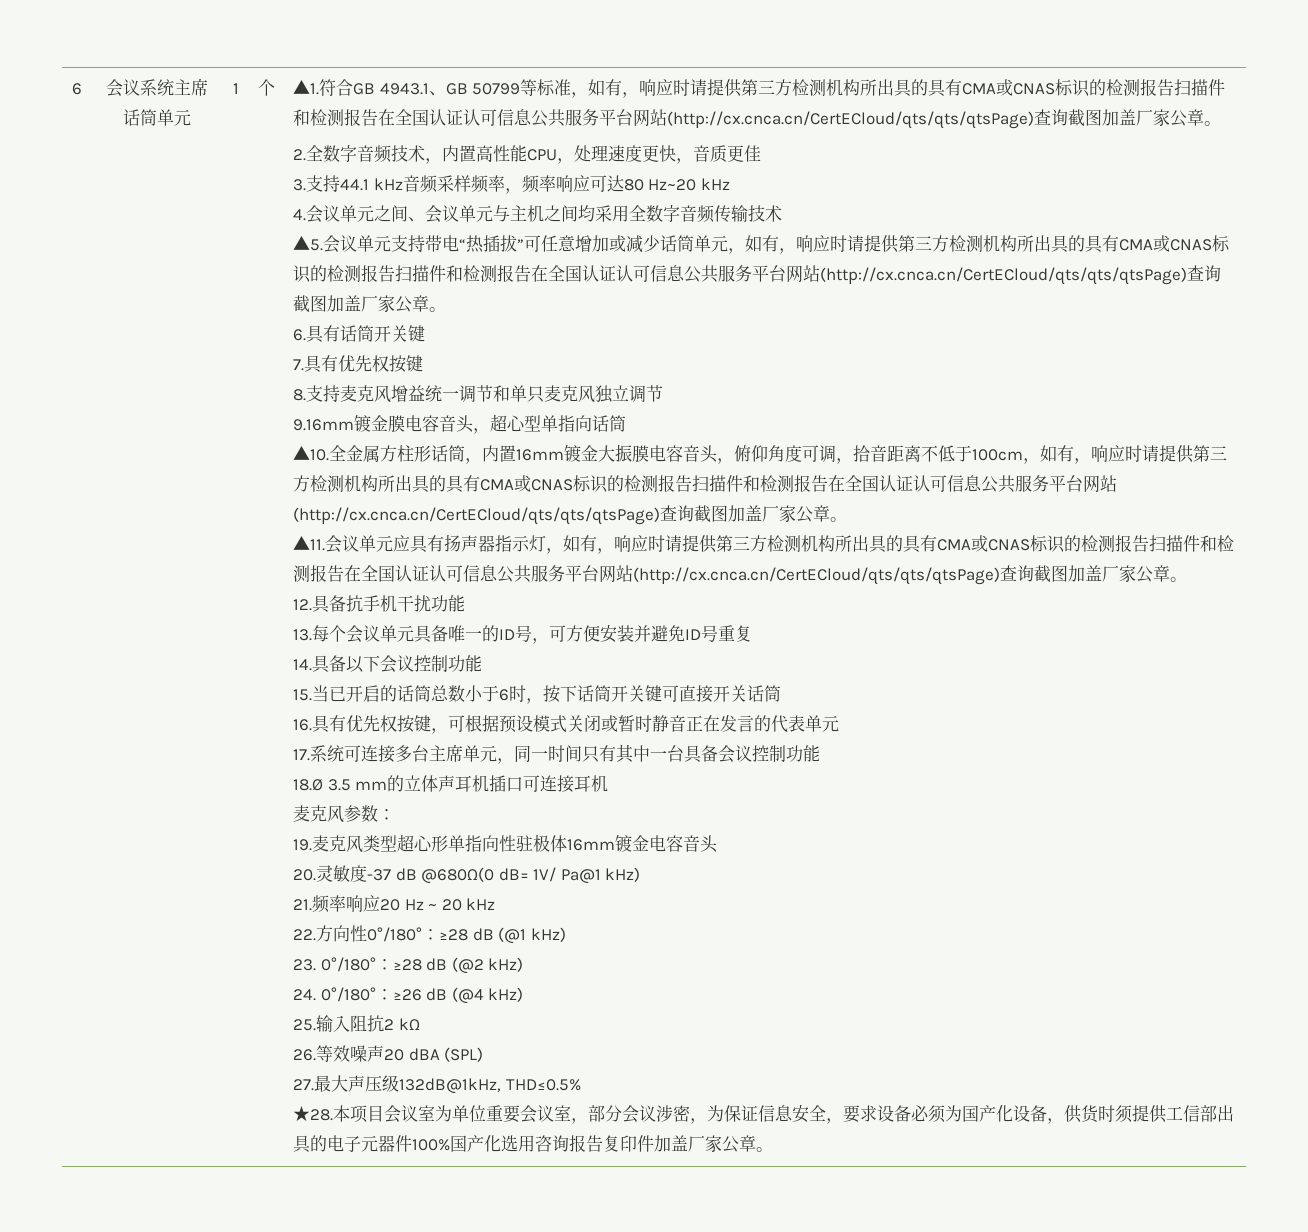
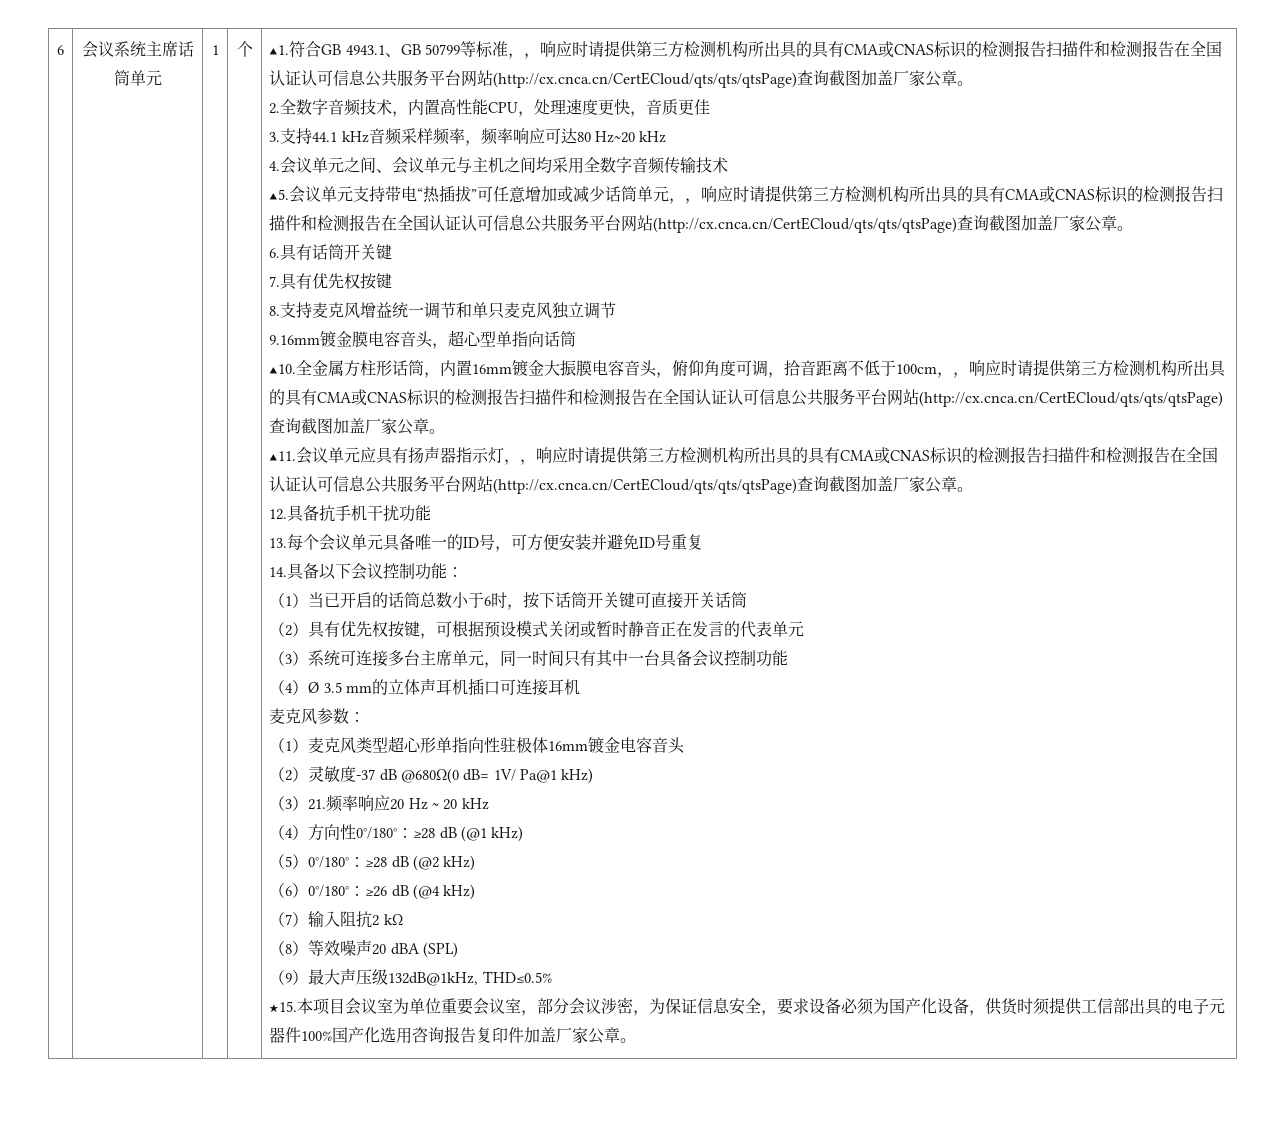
[588,79,623,96] 如有 -> (525, 56) none
[744,235,779,252] 如有 -> (686, 201) none
[1039,445,1074,462] 如有 -> (954, 375) none
[562,535,597,552] 如有 -> (521, 462) none
[292,689,312,701] // 15. -> [447,567,464,577] [269,593,309,608] ： // （1）
[292,719,312,731] 16. -> [269,622,309,637] （2）
[292,749,310,761] 17. -> [269,651,309,666] （3）
[292,779,323,791] 18.Ø -> [269,680,320,695] （4）Ø
[292,839,312,851] 19. -> [269,738,309,753] （1）
[292,869,316,881] 20. -> [269,767,309,782] （2）
(641, 874) none -> [269,796,309,811] （3）
[292,929,316,941] 22. -> [269,825,309,840] （4）
[292,959,316,971] 23. -> [269,854,309,869] （5）
[292,989,316,1001] 24. -> [269,883,309,898] （6）
[292,1019,316,1031] 25. -> [269,912,309,927] （7）
[292,1049,316,1061] 26. -> [269,941,309,956] （8）
[292,1079,314,1091] 27. -> [269,970,309,985] （9）
[292,1106,333,1122] ★28. -> [269,1001,298,1013] ★15.

